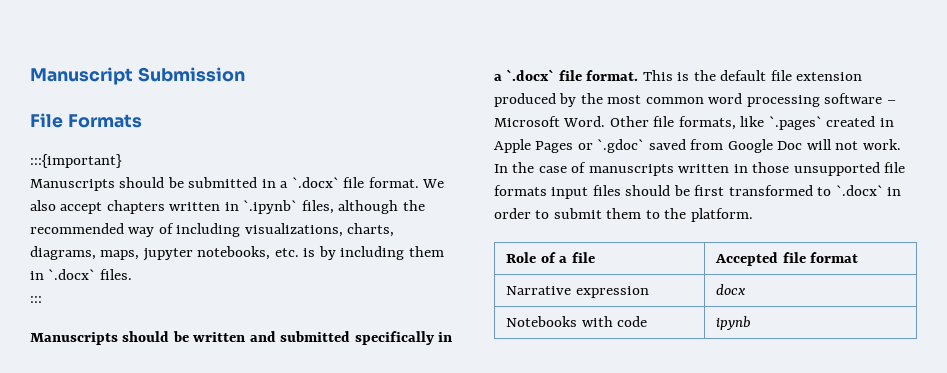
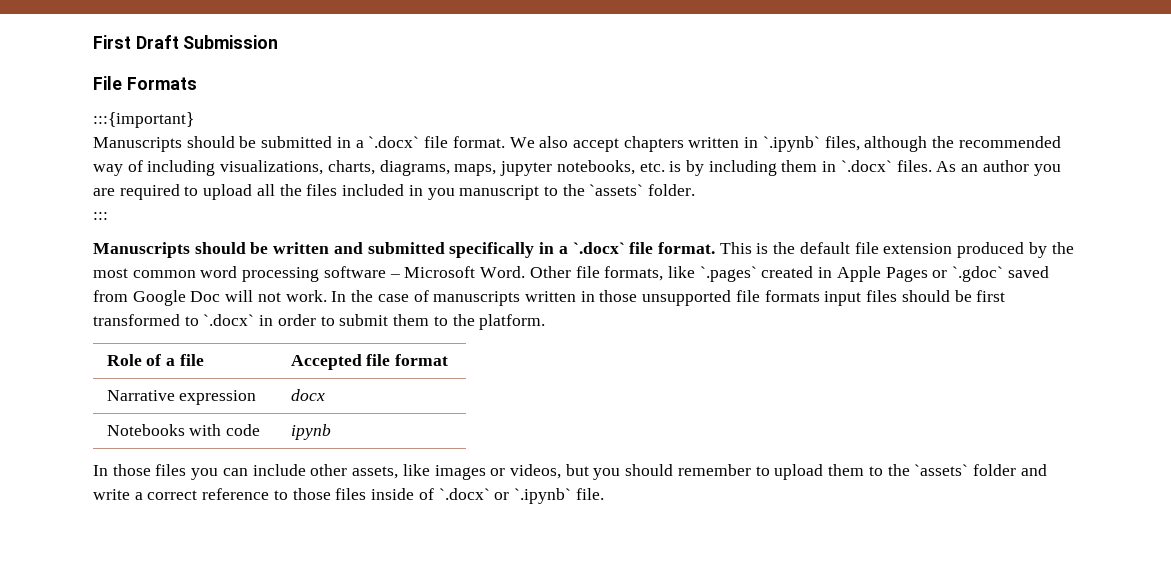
[30,67,133,85] Manuscript -> [93,35,179,49] First Draft
(132, 274) none -> [936,160,1061,176] [93,184,696,200] As an author you are required to upload all the files included in you manuscript to the `assets` folder.
(752, 323) none -> [93,464,1047,480] [93,488,604,504] // In those files you can include other assets, like images or videos, but you should remember to upload them to the `assets` folder and write a correct reference to those files inside of `.docx` or `.ipynb` file.

